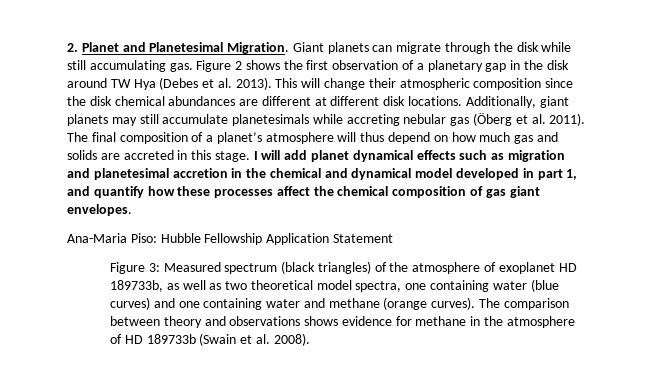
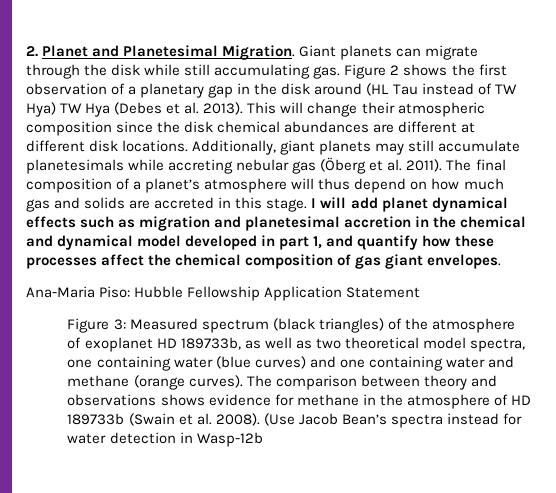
(107, 83) none -> [366,83,517,96] [26,102,56,117] (HL Tau instead of TW Hya)
(310, 339) none -> [263,413,522,428] [67,432,263,447] (Use Jacob Bean’s spectra instead for water detection in Wasp-12b

